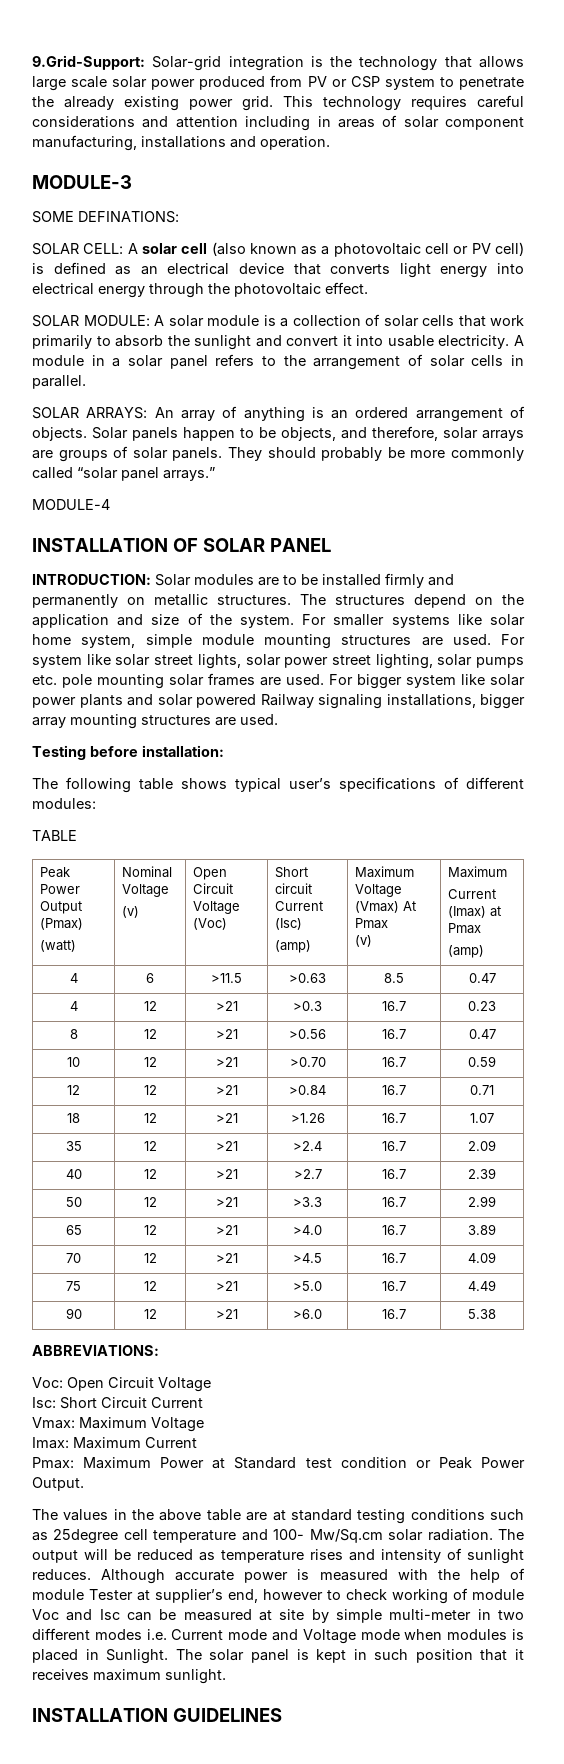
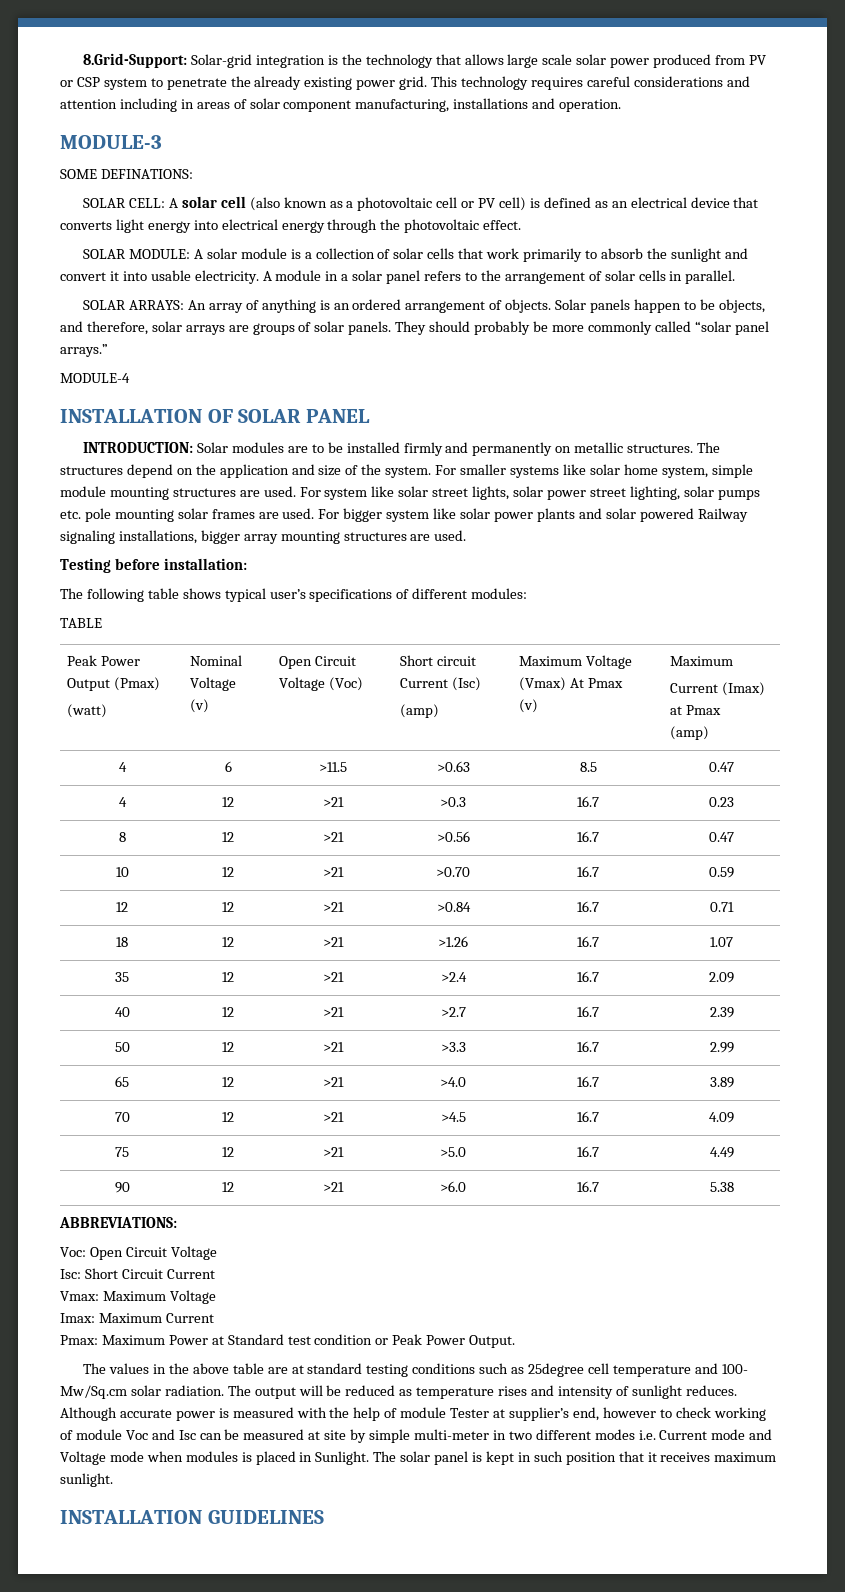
[32,55,145,70] 9.Grid-Support: -> [83,53,188,68] 8.Grid-Support:

